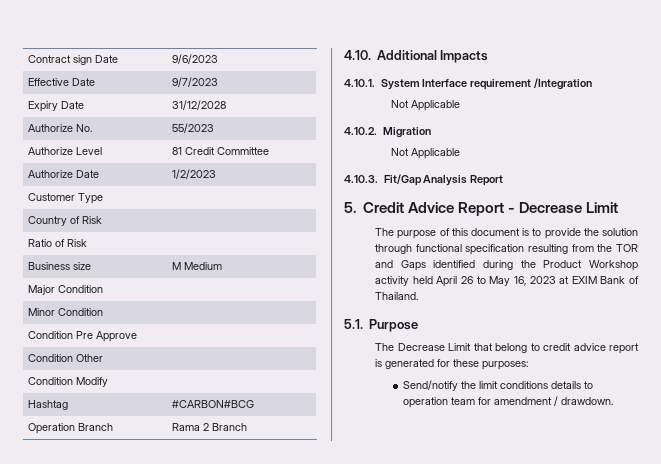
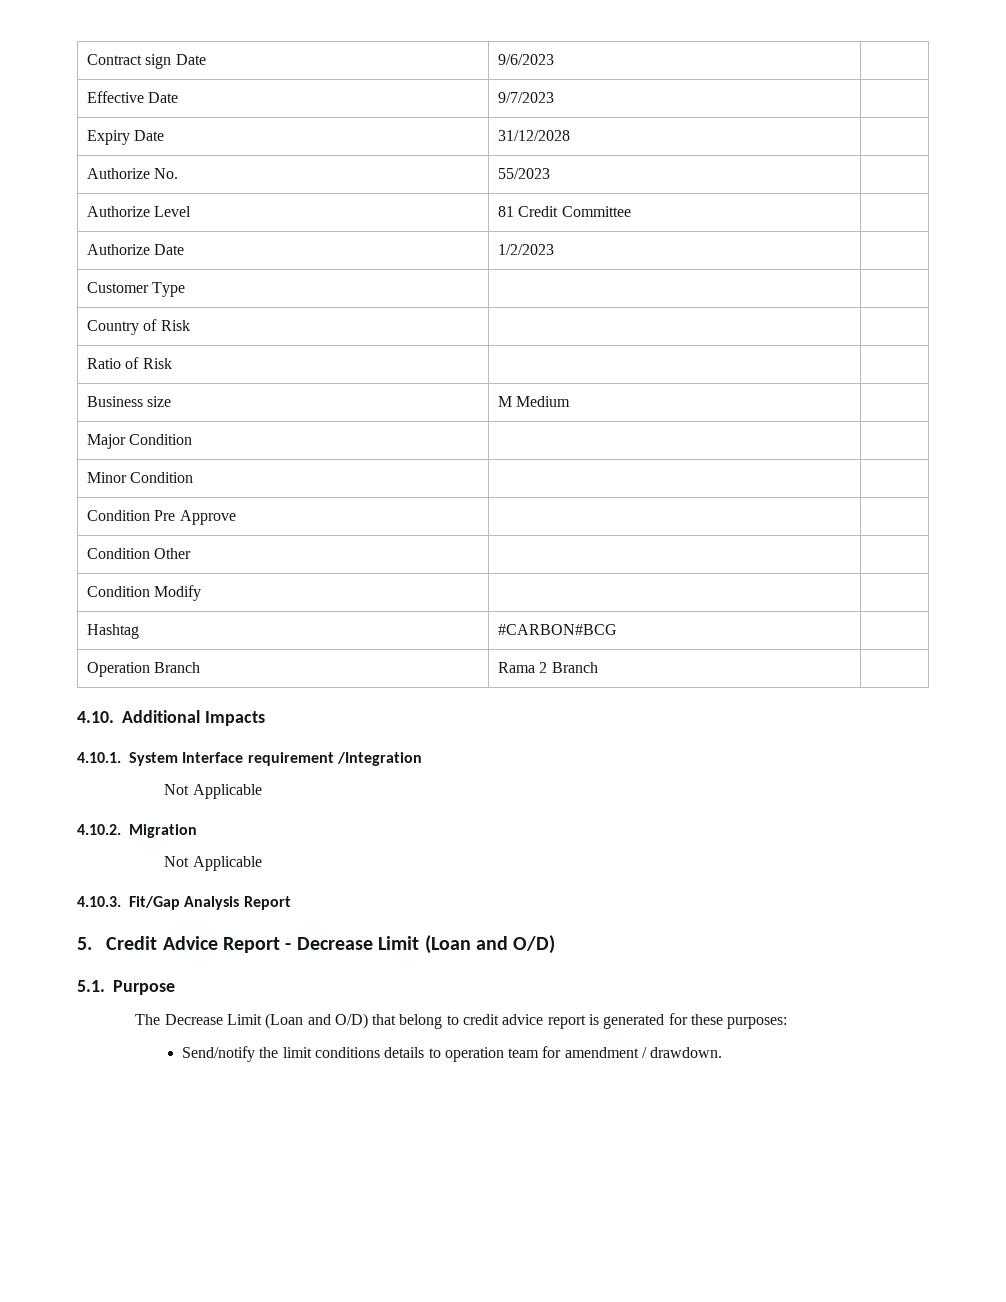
[375,228,638,239] [375,244,638,255] [375,260,638,271] [375,276,639,287] [375,292,419,300] // The purpose of this document is to provide the solution through functional specification resulting from the TOR and Gaps identified during the Product Workshop activity held April 26 to May 16, 2023 at EXIM Bank of Thailand. -> [424,935,556,954] (Loan and O/D)
(472, 347) none -> [265,1013,368,1029] (Loan and O/D)

